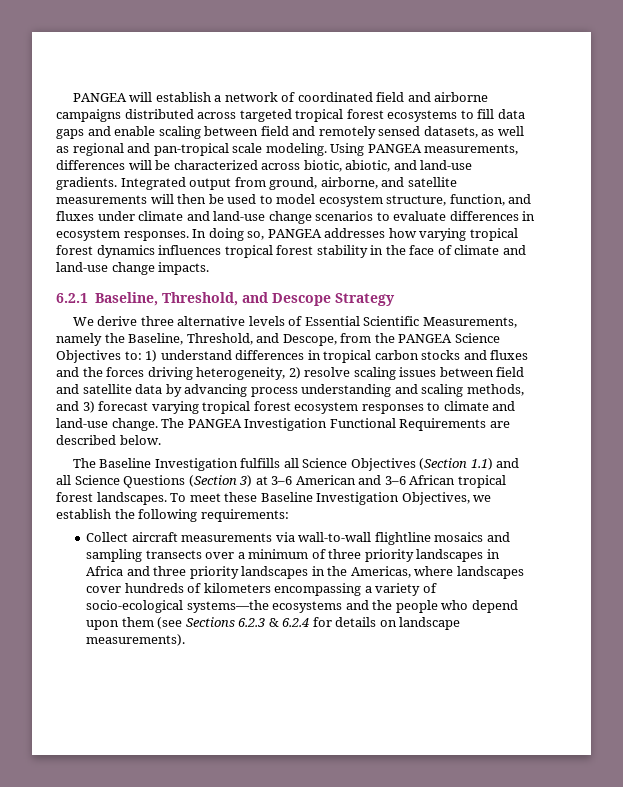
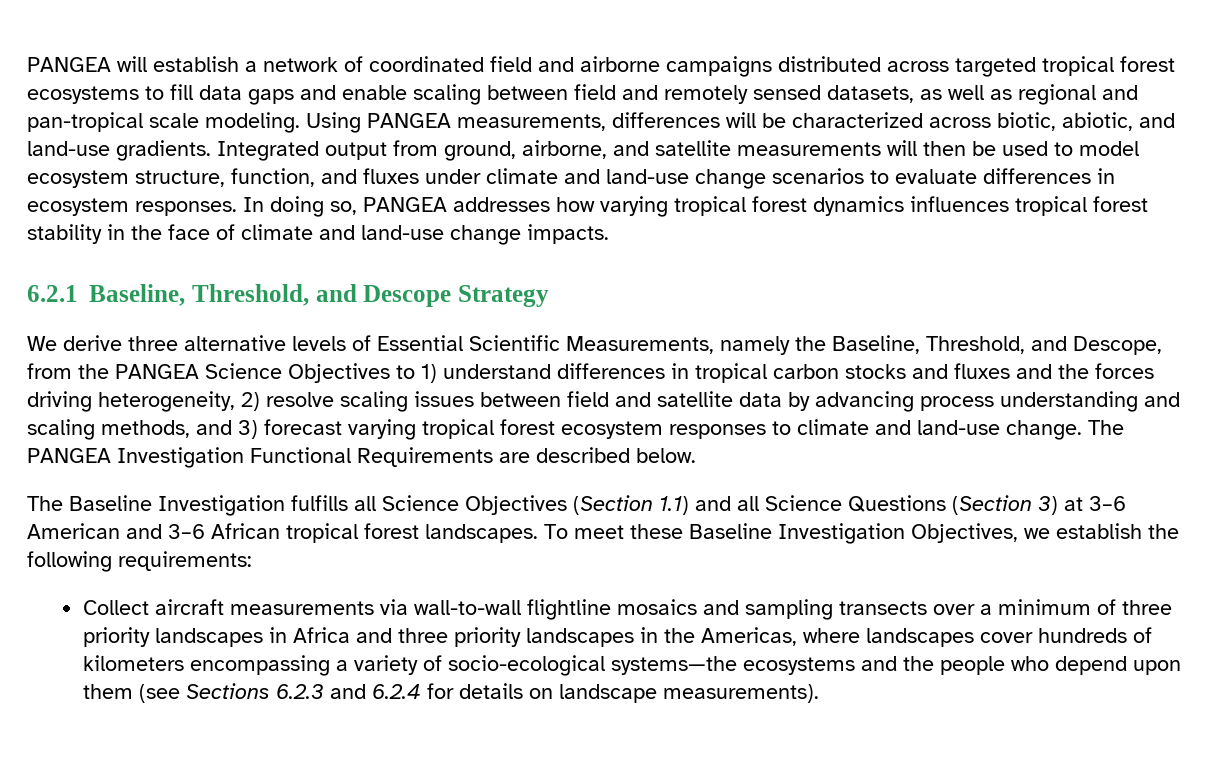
[124,351,142,360] to: -> [396,365,415,379] to
[268,618,279,627] & -> [329,684,366,699] and

